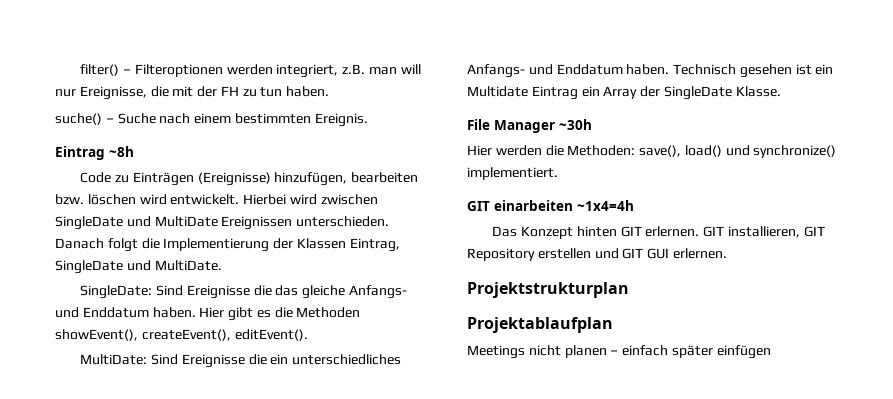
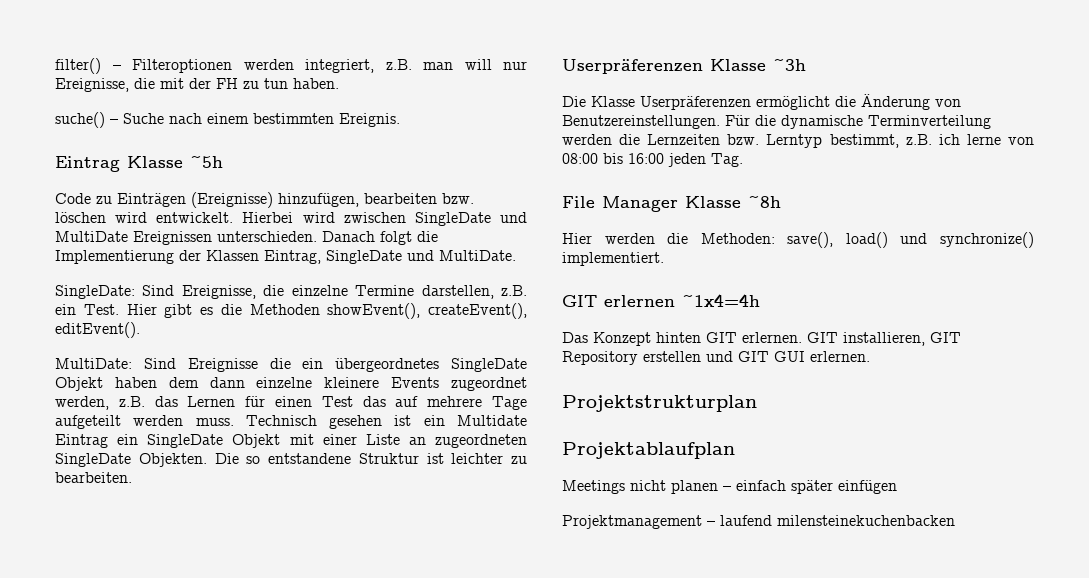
[109,146,134,157] ~8h -> [127,155,223,168] Klasse ~5h
[186,285,407,299] [55,307,196,318] Ereignisse die das gleiche Anfangs- und Enddatum haben. -> [181,285,527,299] [55,304,119,315] Ereignisse, die einzelne Termine darstellen, z.B. ein Test.
[292,354,402,365] [467,64,670,78] unterschiedliches Anfangs- und Enddatum haben. -> [335,358,527,372] [55,377,527,391] [55,396,527,410] [55,415,234,429] übergeordnetes SingleDate Objekt haben dem dann einzelne kleinere Events zugeordnet werden, z.B. das Lernen für einen Test das auf mehrere Tage aufgeteilt werden muss.
[603,86,781,100] Array der SingleDate Klasse. -> [147,434,527,448] [55,453,527,467] [55,472,132,483] [562,58,806,74] [562,94,961,110] [562,115,991,129] [562,134,1034,148] [562,153,743,167] SingleDate Objekt mit einer Liste an zugeordneten SingleDate Objekten. Die so entstandene Struktur ist leichter zu bearbeiten. // Userpräferenzen Klasse ~3h // Die Klasse Userpräferenzen ermöglicht die Änderung von Benutzereinstellungen. Für die dynamische Terminverteilung werden die Lernzeiten bzw. Lerntyp bestimmt, z.B. ich lerne von 08:00 bis 16:00 jeden Tag.
[559,119,592,130] ~30h -> [685,195,781,208] Klasse ~8h
[494,200,573,211] einarbeiten -> [604,295,675,307] erlernen
(771, 352) none -> [562,515,955,529] // Projektmanagement – laufend milensteinekuchenbacken

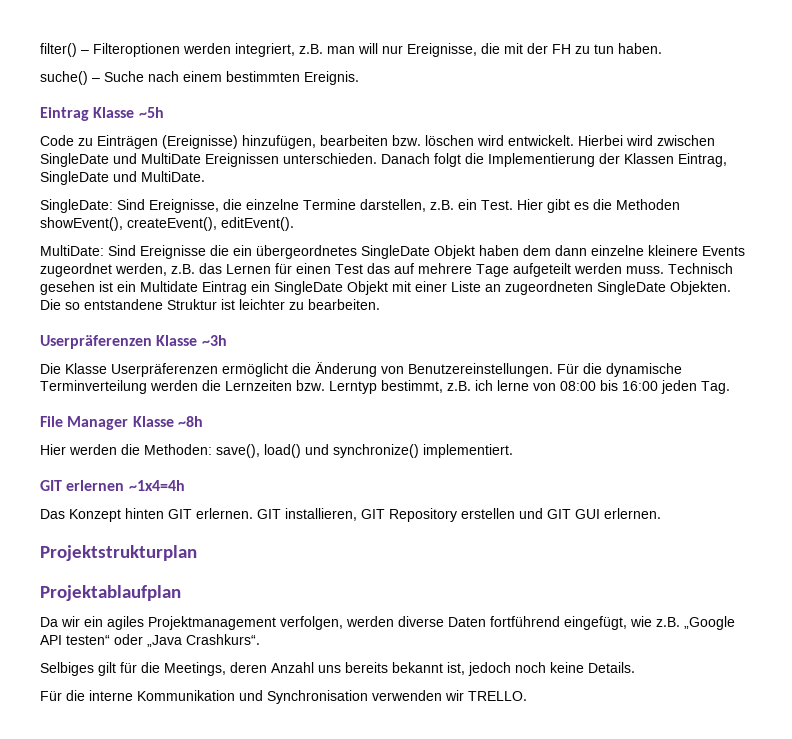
[562,480,897,494] [562,515,955,529] Meetings nicht planen – einfach später einfügen // Projektmanagement – laufend milensteinekuchenbacken -> [40,616,735,630] [40,634,260,647] [40,662,635,676] [40,690,527,704] Da wir ein agiles Projektmanagement verfolgen, werden diverse Daten fortführend eingefügt, wie z.B. „Google API testen“ oder „Java Crashkurs“. // Selbiges gilt für die Meetings, deren Anzahl uns bereits bekannt ist, jedoch noch keine Details. // Für die interne Kommunikation und Synchronisation verwenden wir TRELLO.

